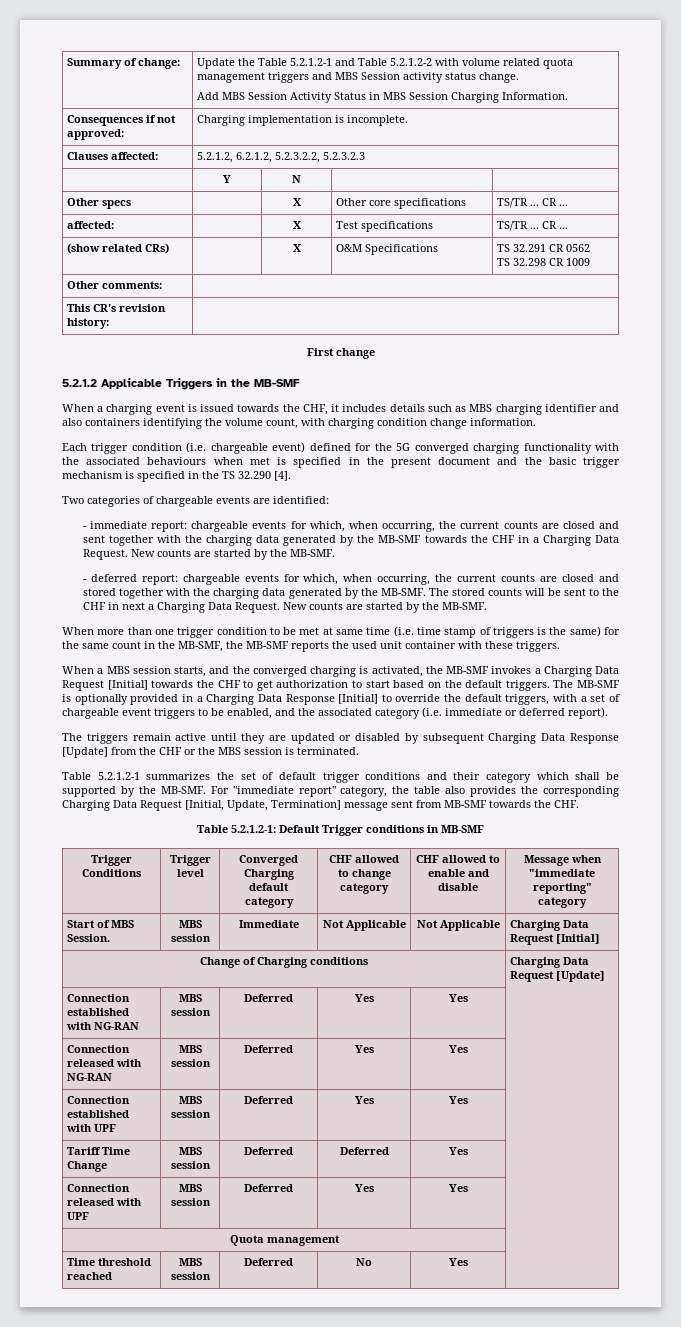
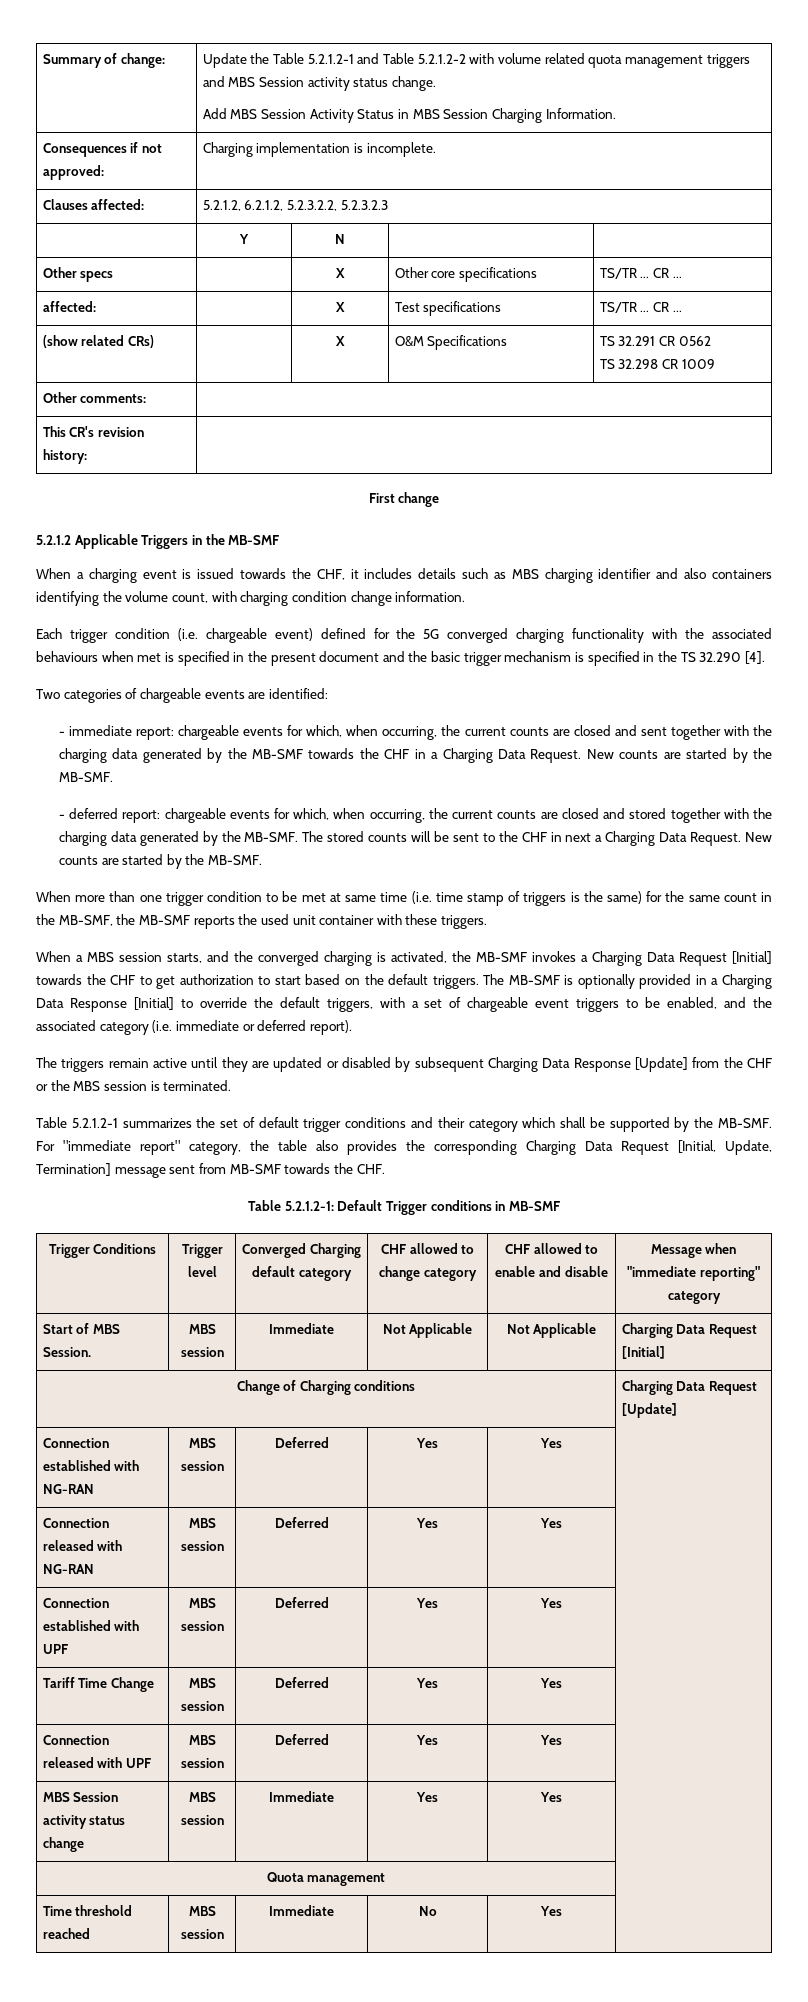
[339,1147,389,1155] Deferred -> [416,1678,438,1688] Yes
(468, 1188) none -> [42,1792,119,1802] [42,1815,126,1829] [42,1837,84,1852] [188,1792,216,1802] [180,1815,224,1825] [269,1791,334,1802] [416,1792,438,1802] [540,1792,562,1802] // MBS Session activity status change | MBS session | Immediate | Yes | Yes |
[244,1258,293,1266] Deferred -> [269,1905,334,1916] Immediate

